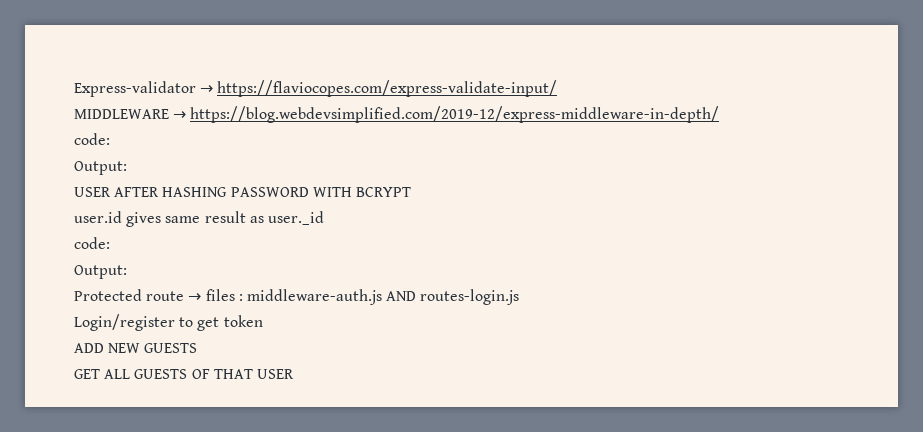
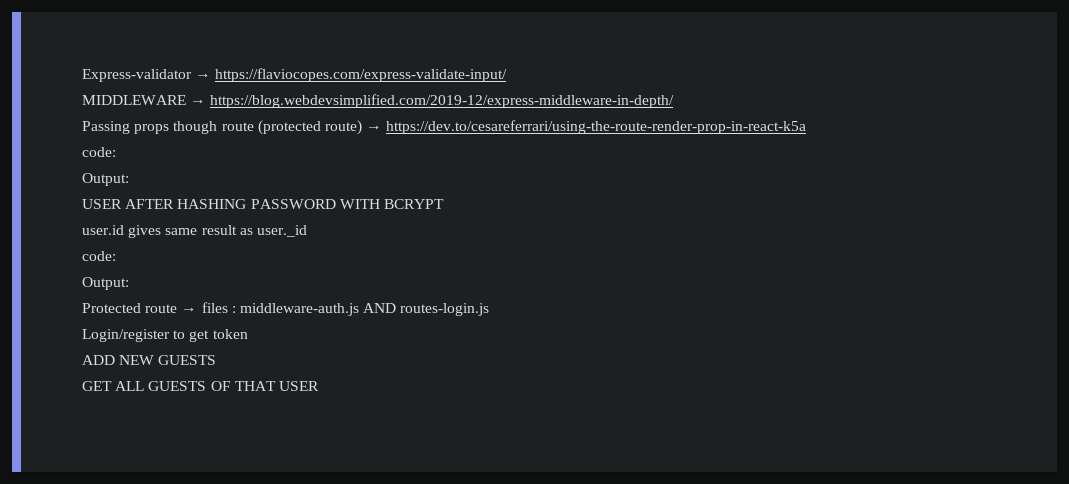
(720, 114) none -> [82,120,807,135] // Passing props though route (protected route) → https://dev.to/cesareferrari/using-the-route-render-prop-in-react-k5a

